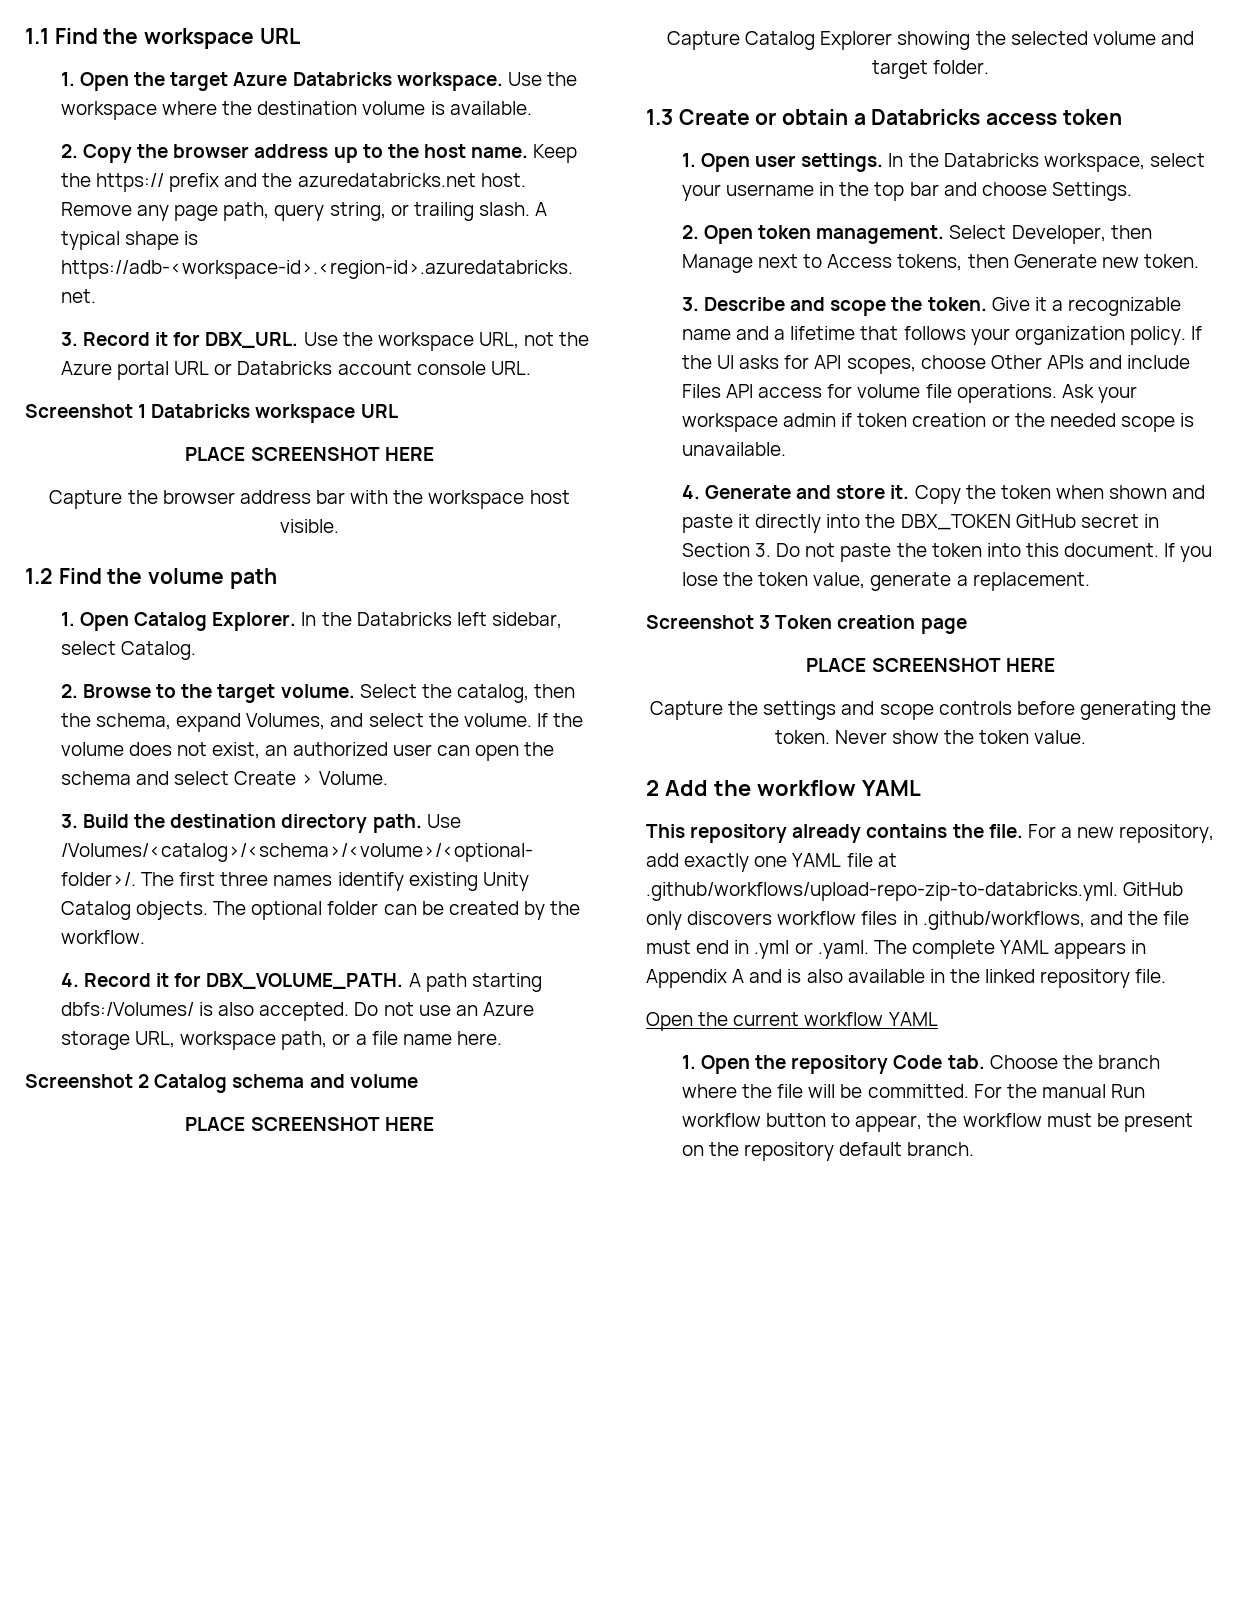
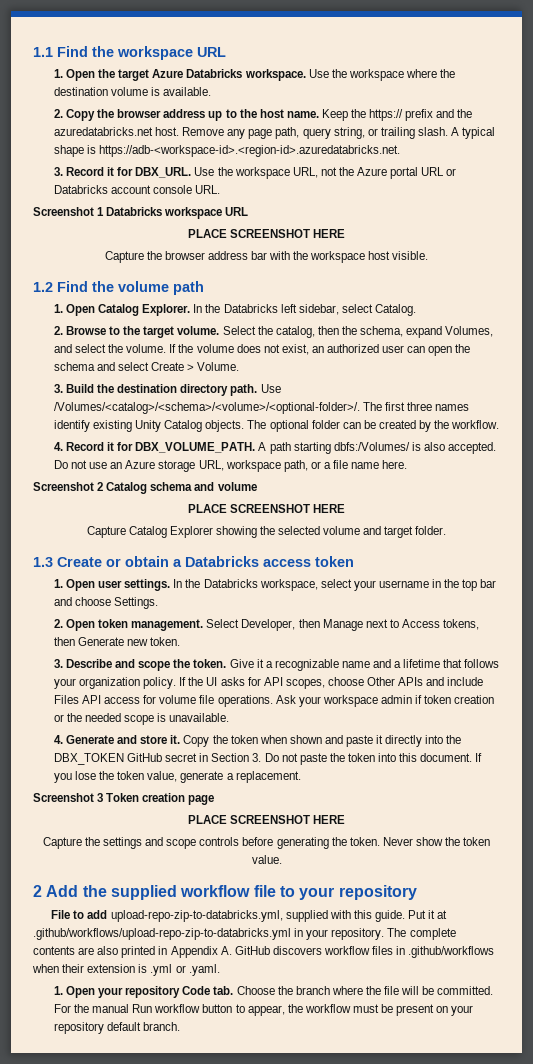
[756,780,921,796] [646,824,1215,843] [646,853,897,872] [646,882,1184,901] [646,911,1190,930] [646,940,1147,959] [646,969,1167,988] [646,1012,938,1031] [681,1055,787,1074] workflow YAML // This repository already contains the file. For a new repository, add exactly one YAML file at .github/workflows/upload-repo-zip-to-databricks.yml. GitHub only discovers workflow files in .github/workflows, and the file must end in .yml or .yaml. The complete YAML appears in Appendix A and is also available in the linked repository file. // Open the current workflow YAML // 1. Open the -> [110,885,417,900] [51,910,448,922] [33,928,456,940] [33,946,495,958] [32,964,220,976] [53,986,124,998] supplied workflow file to your repository // File to add upload-repo-zip-to-databricks.yml, supplied with this guide. Put it at .github/workflows/upload-repo-zip-to-databricks.yml in your repository. The complete contents are also printed in Appendix A. GitHub discovers workflow files in .github/workflows when their extension is .yml or .yaml. // 1. Open your
[708,1142,739,1156] the -> [451,1005,474,1016] your

